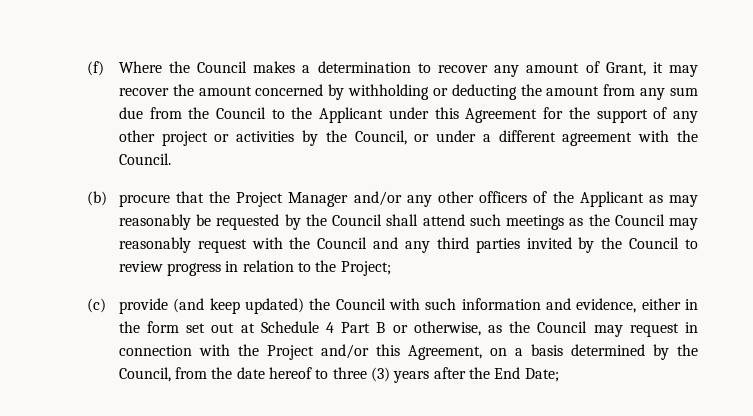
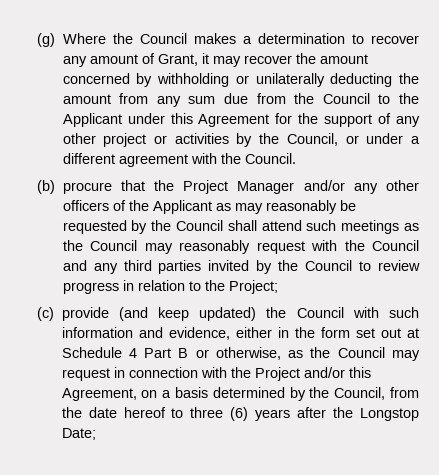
[86,61,104,76] (f) -> [37,33,56,47] (g)
(448, 92) none -> [255,73,325,87] unilaterally
[371,367,391,382] (3) -> [230,407,249,421] (6)
[494,367,521,379] End -> [360,408,420,421] Longstop

